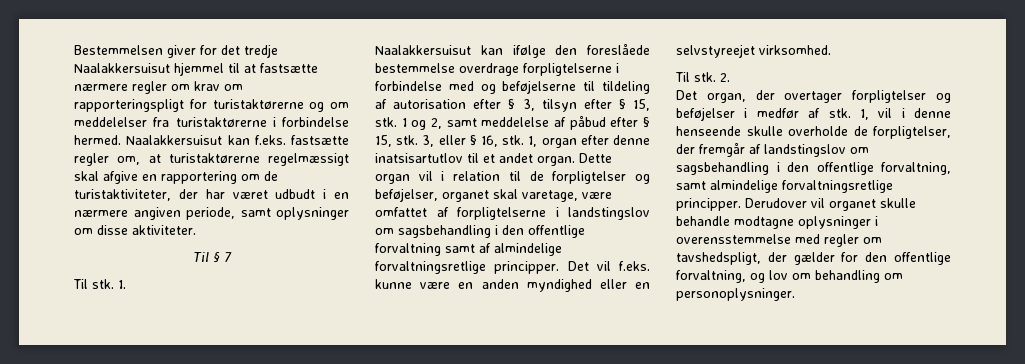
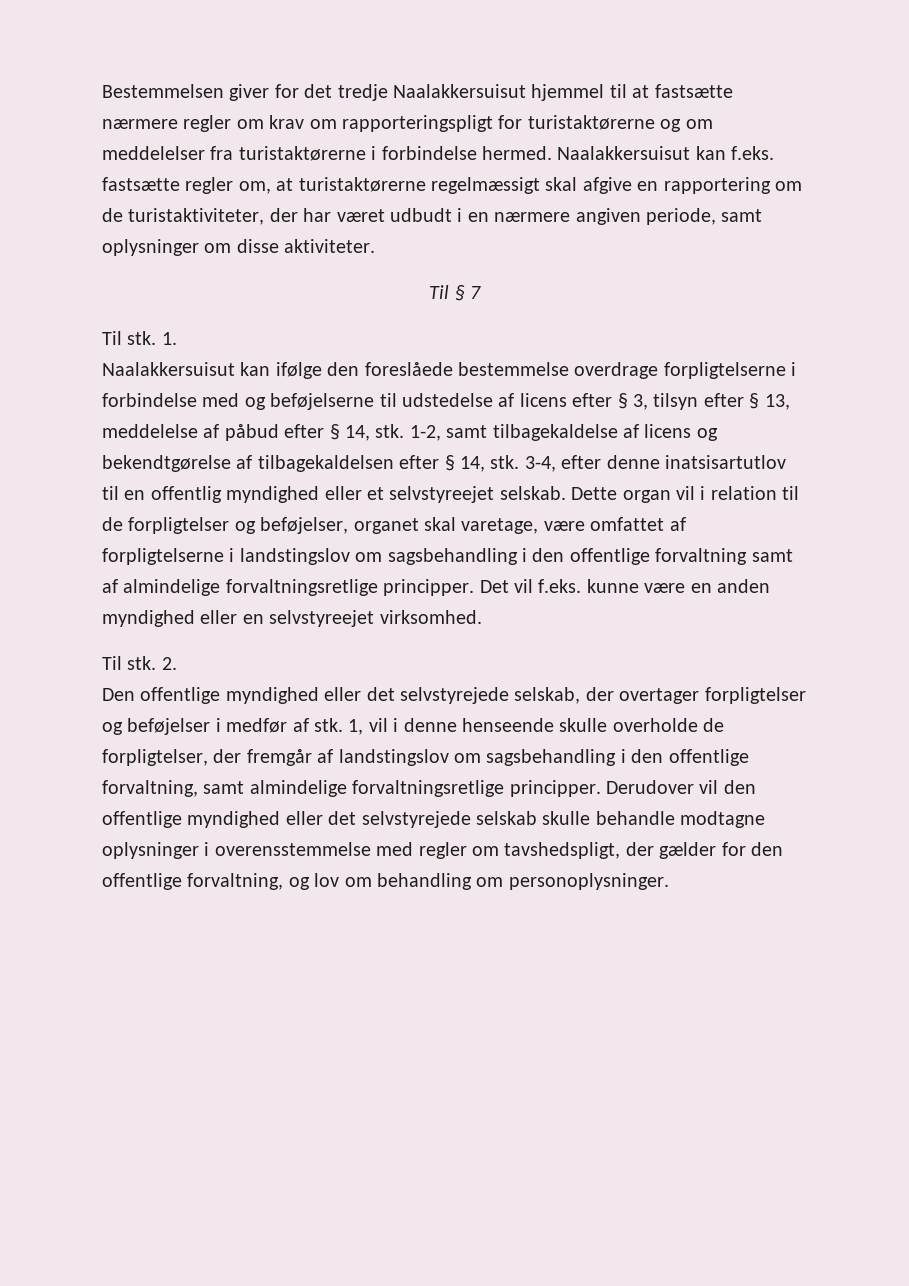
[602,81,650,94] [375,99,467,109] tildeling af autorisation -> [402,393,567,407] udstedelse af licens
[633,99,650,111] [375,117,477,130] 15, stk. 1 og 2, samt -> [764,394,790,410] 13,
[375,135,650,148] [375,153,575,166] 15, stk. 3, eller § 16, stk. 1, organ efter denne inatsisartutlov til et andet organ. -> [345,424,718,441] [102,455,786,472] [102,486,566,503] 14, stk. 1-2, samt tilbagekaldelse af licens og bekendtgørelse af tilbagekaldelsen efter § 14, stk. 3-4, efter denne inatsisartutlov til en offentlig myndighed eller et selvstyreejet selskab.
[676,90,746,103] Det organ, -> [102,687,581,704] Den offentlige myndighed eller det selvstyrejede selskab,
[829,199,876,211] organet -> [723,780,756,794] [102,811,537,828] den offentlige myndighed eller det selvstyrejede selskab

